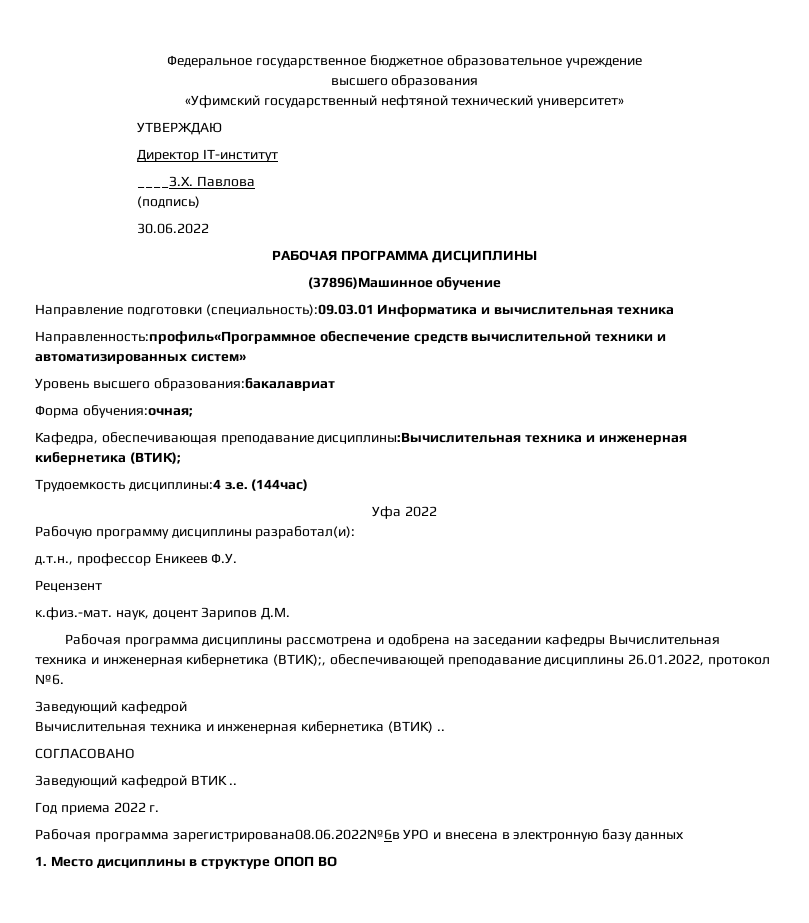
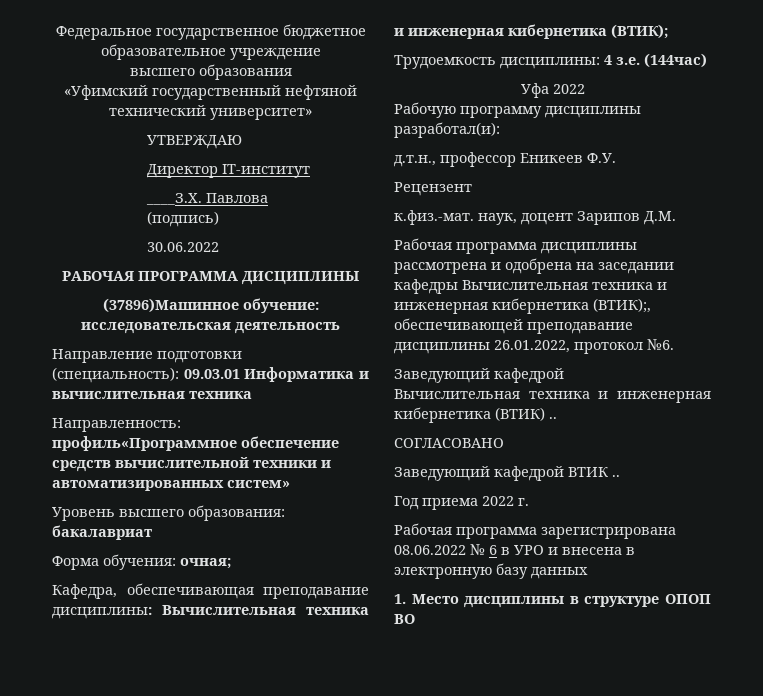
[436,277,502,290] обучение -> [242,298,319,313] [81,322,340,334] обучение: исследовательская деятельность
[205,304,374,316] (специальность):09.03.01 -> [52,367,240,383] (специальность): 09.03.01
[35,331,316,344] Направленность:профиль«Программное -> [52,418,181,432] [52,436,237,451] Направленность: профиль«Программное
[153,378,335,391] образования:бакалавриат -> [188,505,285,521] [52,525,152,540] образования: бакалавриат
[82,405,193,418] обучения:очная; -> [103,554,231,570] обучения: очная;
[317,432,522,444] дисциплины:Вычислительная -> [52,605,296,619] дисциплины: Вычислительная
[128,479,221,491] дисциплины:4 -> [500,55,612,69] дисциплины: 4
[172,829,400,842] зарегистрирована08.06.2022№6в -> [541,527,676,539] [394,544,510,555] зарегистрирована 08.06.2022 № 6 в

